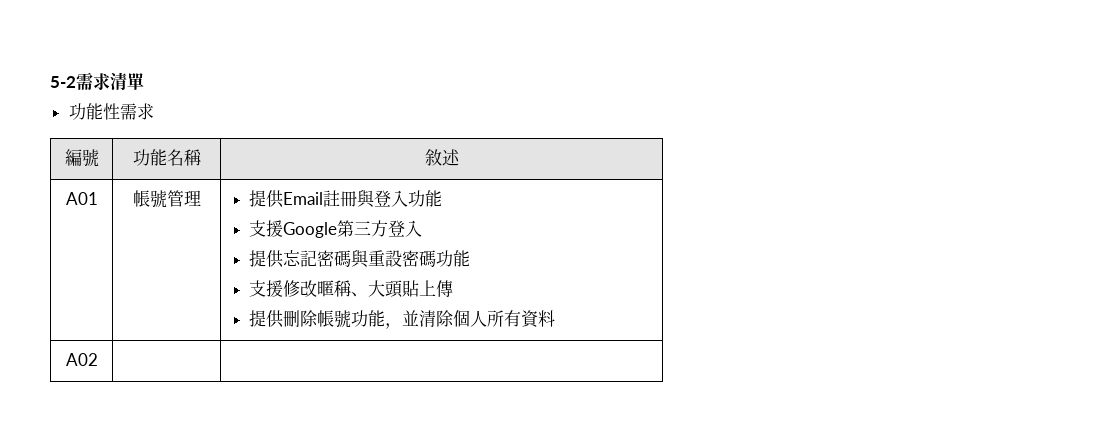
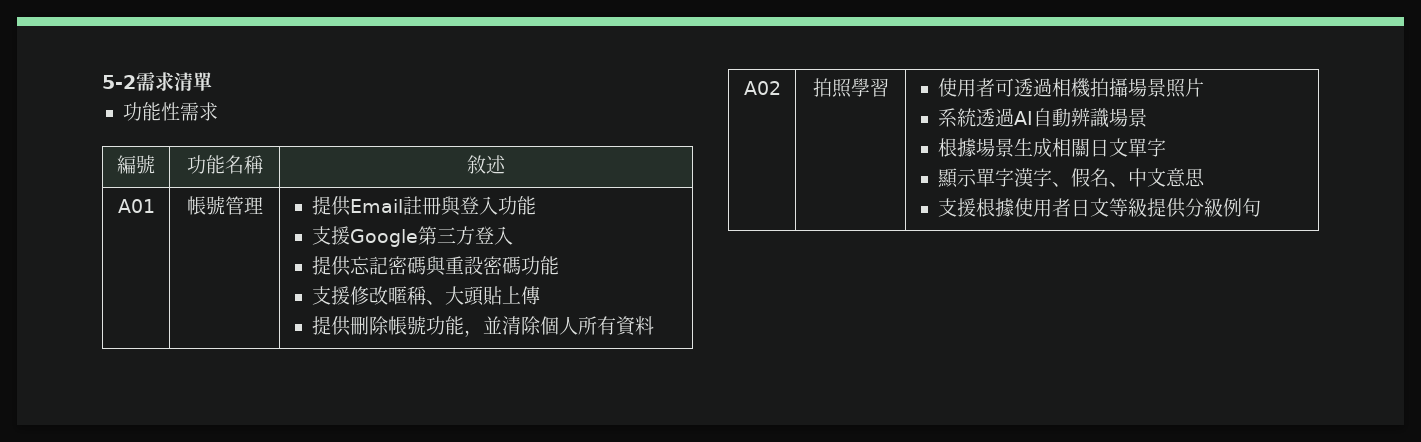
(98, 359) | -> [812,78,889,98] [937,78,1204,98] [937,108,1147,128] [937,138,1166,158] [936,168,1205,188] [937,198,1261,218] 拍照學習 | 使用者可透過相機拍攝場景照片 // 系統透過AI自動辨識場景 // 根據場景生成相關日文單字 // 顯示單字漢字、假名、中文意思 // 支援根據使用者日文等級提供分級例句

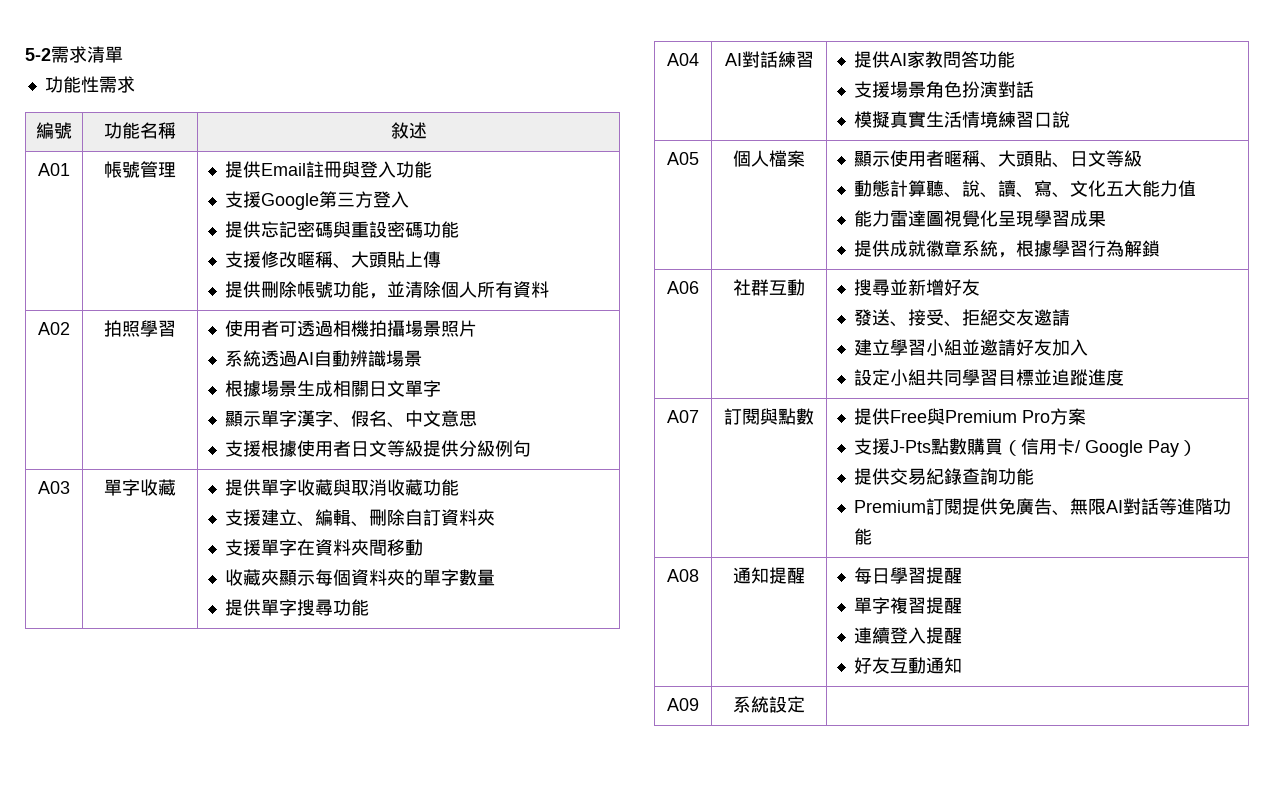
(1261, 207) none -> [38,481,70,494] [104,479,176,496] [225,479,460,496] [225,509,496,527] [225,539,424,556] [225,569,496,586] [225,599,370,616] [667,53,699,66] [724,51,814,68] [854,51,1016,68] [854,81,1035,98] [854,111,1071,128] [667,152,699,165] [733,150,805,167] [854,150,1143,168] [854,180,1197,198] [854,210,1107,227] [854,240,1161,258] [667,281,699,294] [733,279,805,296] [854,279,981,296] [854,309,1071,327] [854,339,1089,356] [854,369,1125,386] [667,410,699,423] [724,408,814,425] [854,408,1087,425] [854,438,1198,457] [854,468,1035,485] [854,498,1232,516] [854,528,873,545] [667,569,699,582] [733,567,805,584] [854,567,963,584] [854,597,963,614] [854,627,963,644] [854,657,963,674] [667,698,699,711] [733,696,805,713] // A03 | 單字收藏 | 提供單字收藏與取消收藏功能 // 支援建立、編輯、刪除自訂資料夾 // 支援單字在資料夾間移動 // 收藏夾顯示每個資料夾的單字數量 // 提供單字搜尋功能 // A04 | AI對話練習 | 提供AI家教問答功能 // 支援場景角色扮演對話 // 模擬真實生活情境練習口說 // A05 | 個人檔案 | 顯示使用者暱稱、大頭貼、日文等級 // 動態計算聽、說、讀、寫、文化五大能力值 // 能力雷達圖視覺化呈現學習成果 // 提供成就徽章系統，根據學習行為解鎖 // A06 | 社群互動 | 搜尋並新增好友 // 發送、接受、拒絕交友邀請 // 建立學習小組並邀請好友加入 // 設定小組共同學習目標並追蹤進度 // A07 | 訂閱與點數 | 提供Free與Premium Pro方案 // 支援J-Pts點數購買（信用卡/ Google Pay） // 提供交易紀錄查詢功能 // Premium訂閱提供免廣告、無限AI對話等進階功能 // A08 | 通知提醒 | 每日學習提醒 // 單字複習提醒 // 連續登入提醒 // 好友互動通知 // A09 | 系統設定 |

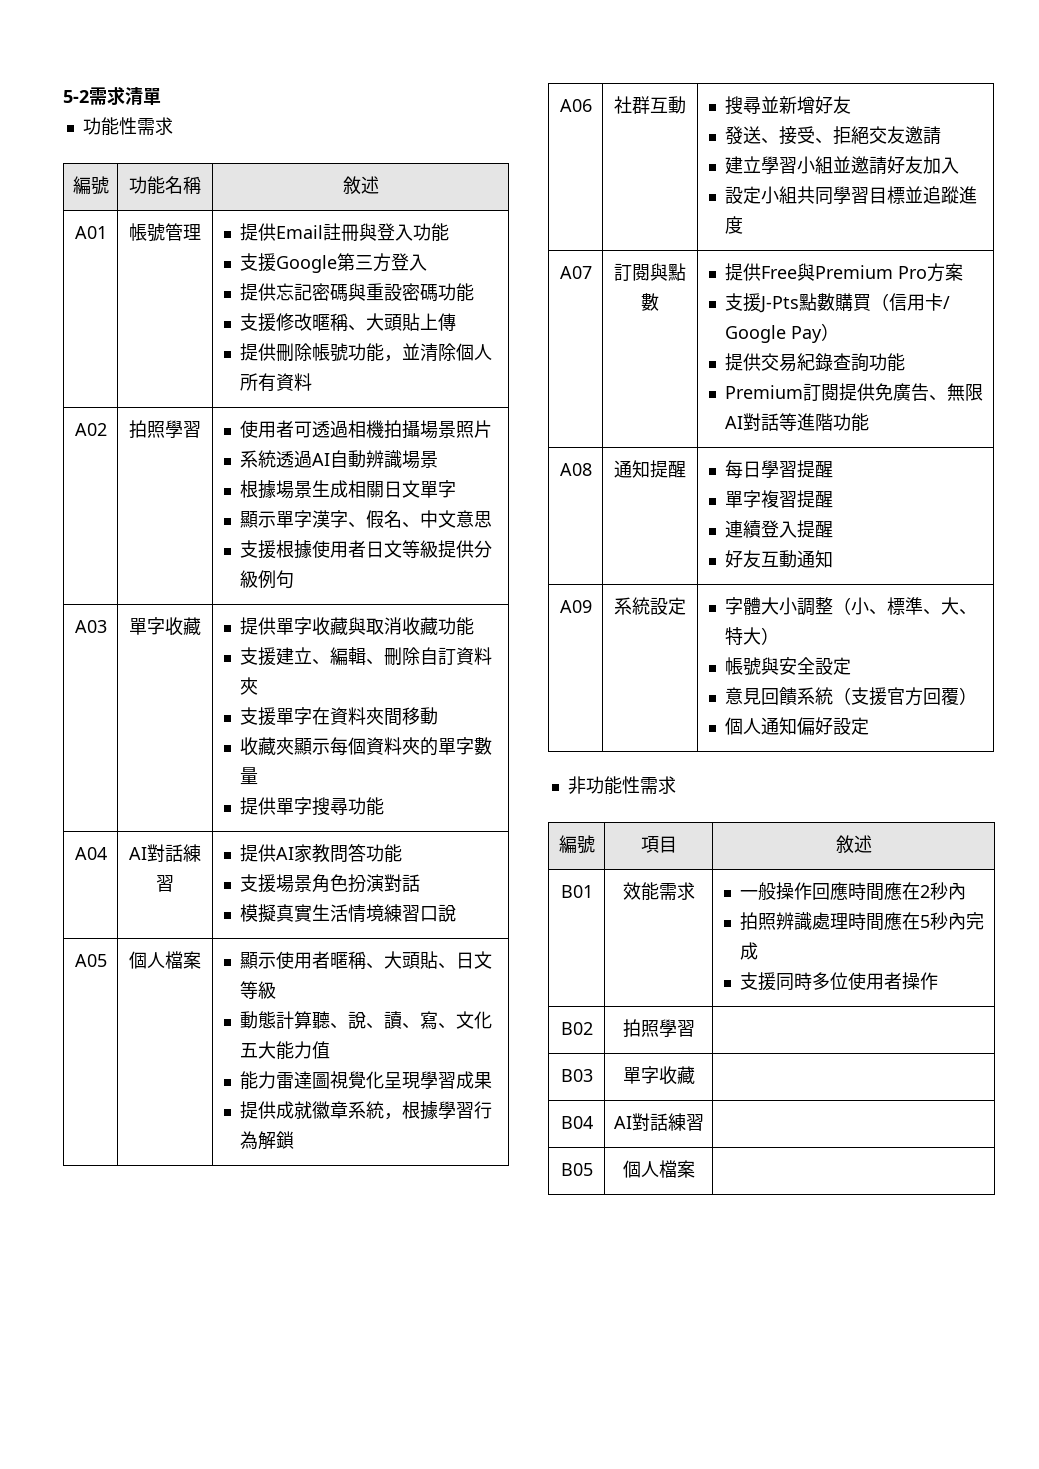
(805, 704) none -> [725,597,978,616] [725,627,780,645] [725,657,852,676] [725,687,978,706] [725,717,870,736] [567,776,676,795] [558,835,595,854] [640,836,677,853] [835,835,872,854] [560,885,593,898] [622,882,695,901] [740,882,967,901] [740,912,985,931] [740,942,759,960] [740,972,939,991] [560,1022,593,1035] [622,1019,695,1038] [560,1069,593,1082] [622,1066,695,1085] [560,1116,593,1129] [613,1113,704,1131] [560,1163,593,1176] [622,1160,695,1178] | 字體大小調整（小、標準、大、特大） // 帳號與安全設定 // 意見回饋系統（支援官方回覆） // 個人通知偏好設定 // 非功能性需求 // 編號 | 項目 | 敘述 // B01 | 效能需求 | 一般操作回應時間應在2秒內 // 拍照辨識處理時間應在5秒內完成 // 支援同時多位使用者操作 // B02 | 拍照學習 | // B03 | 單字收藏 | // B04 | AI對話練習 | // B05 | 個人檔案

